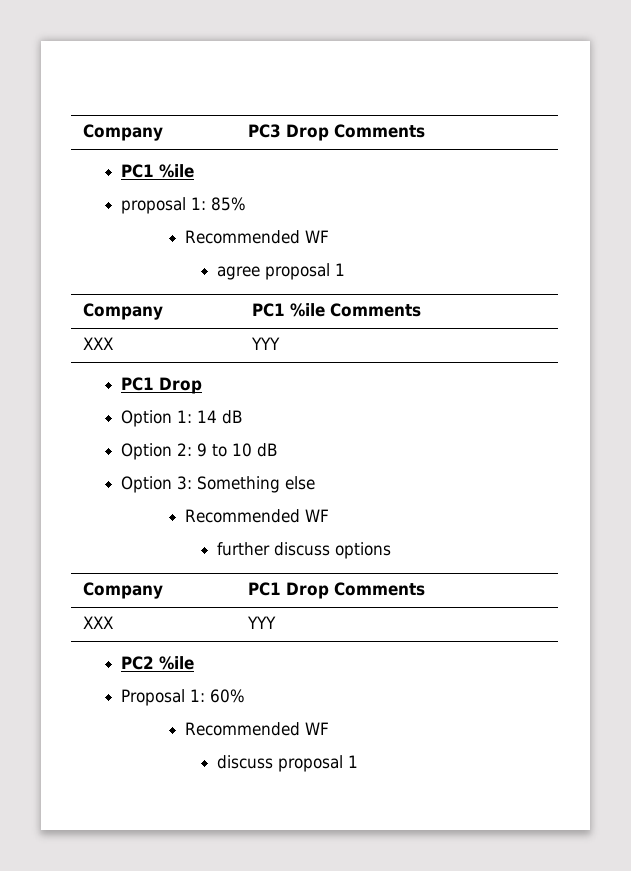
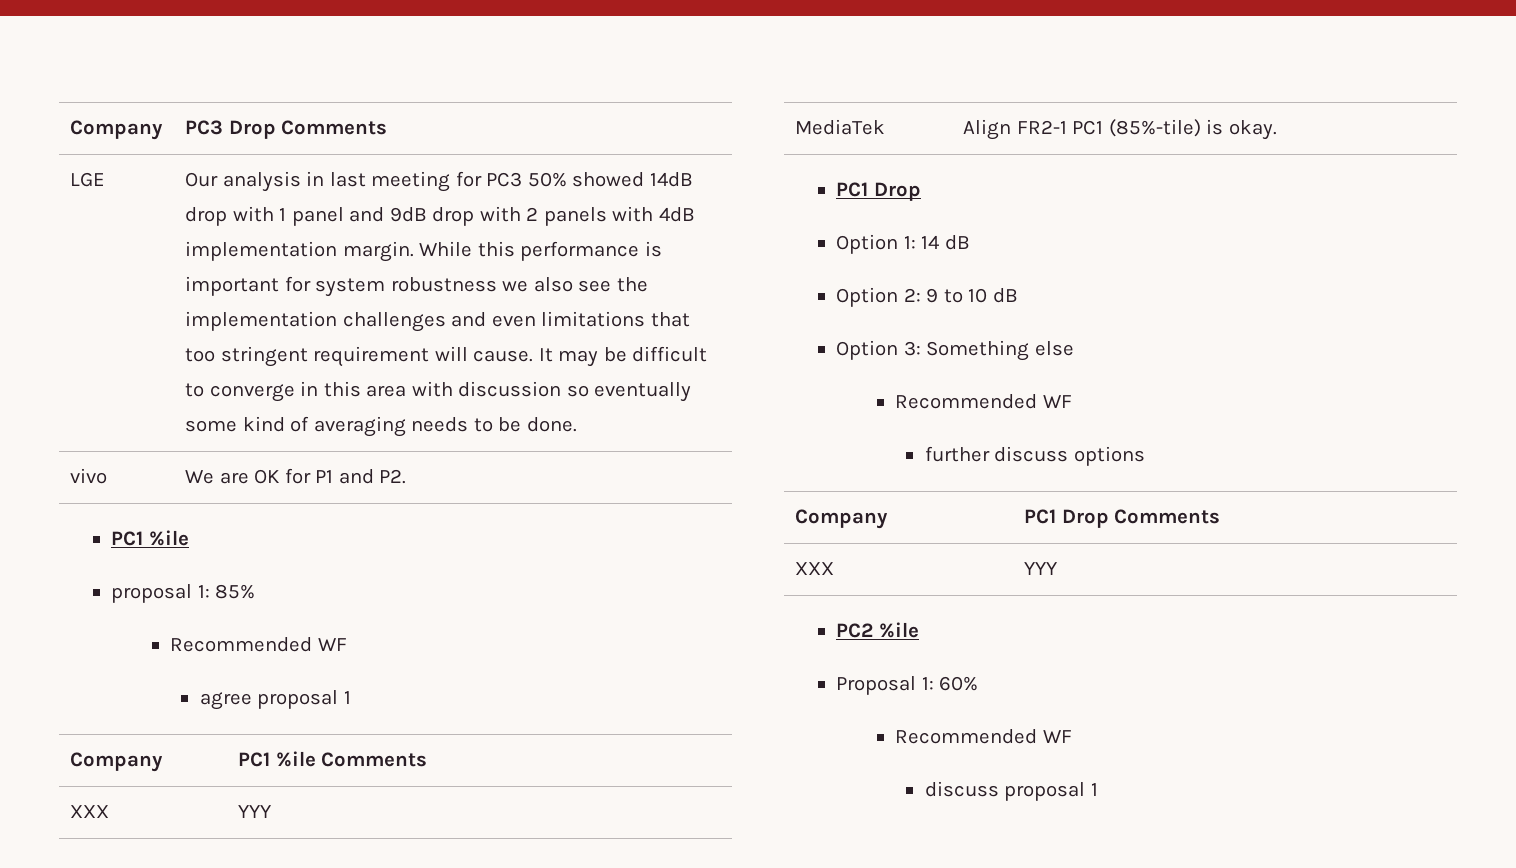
(425, 131) none -> [70,172,106,187] [185,171,693,192] [185,206,695,226] [185,241,662,262] [185,276,648,297] [185,311,690,332] [185,346,708,367] [185,381,692,402] [185,416,577,437] [70,468,108,484] [185,468,407,484] // LGE | Our analysis in last meeting for PC3 50% showed 14dB drop with 1 panel and 9dB drop with 2 panels with 4dB implementation margin. While this performance is important for system robustness we also see the implementation challenges and even limitations that too stringent requirement will cause. It may be difficult to converge in this area with discussion so eventually some kind of averaging needs to be done. // vivo | We are OK for P1 and P2.
(280, 343) none -> [795,119,886,135] [963,119,1277,140] // MediaTek | Align FR2-1 PC1 (85%-tile) is okay.

